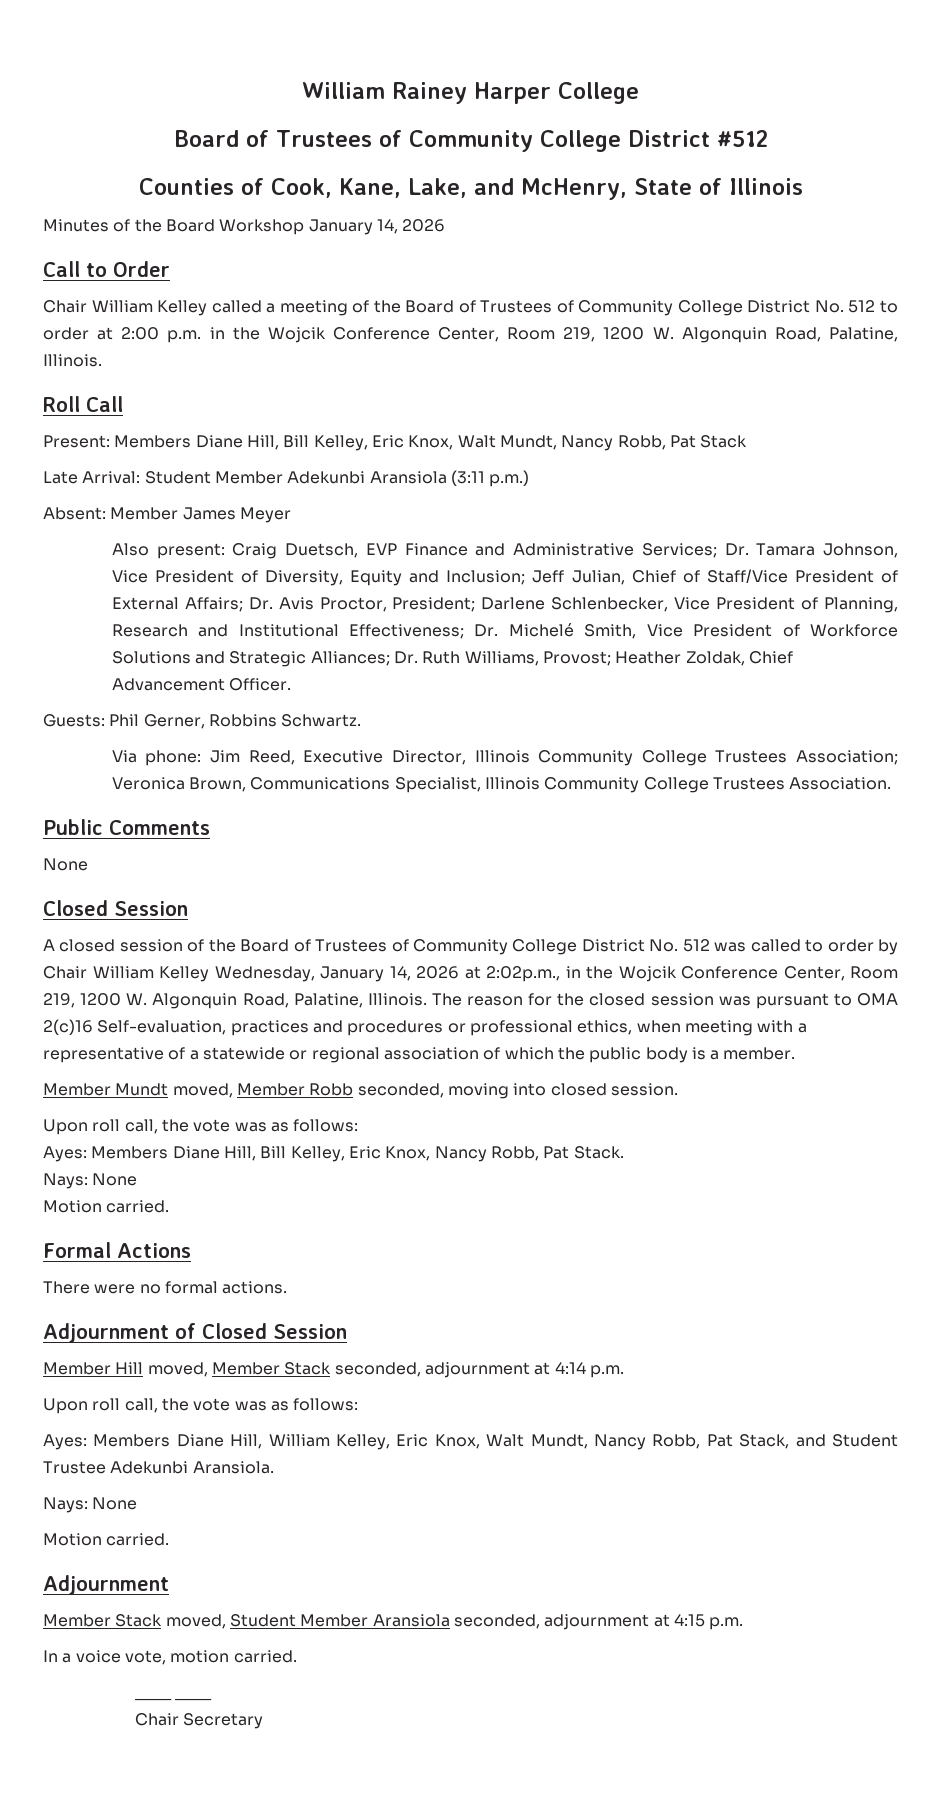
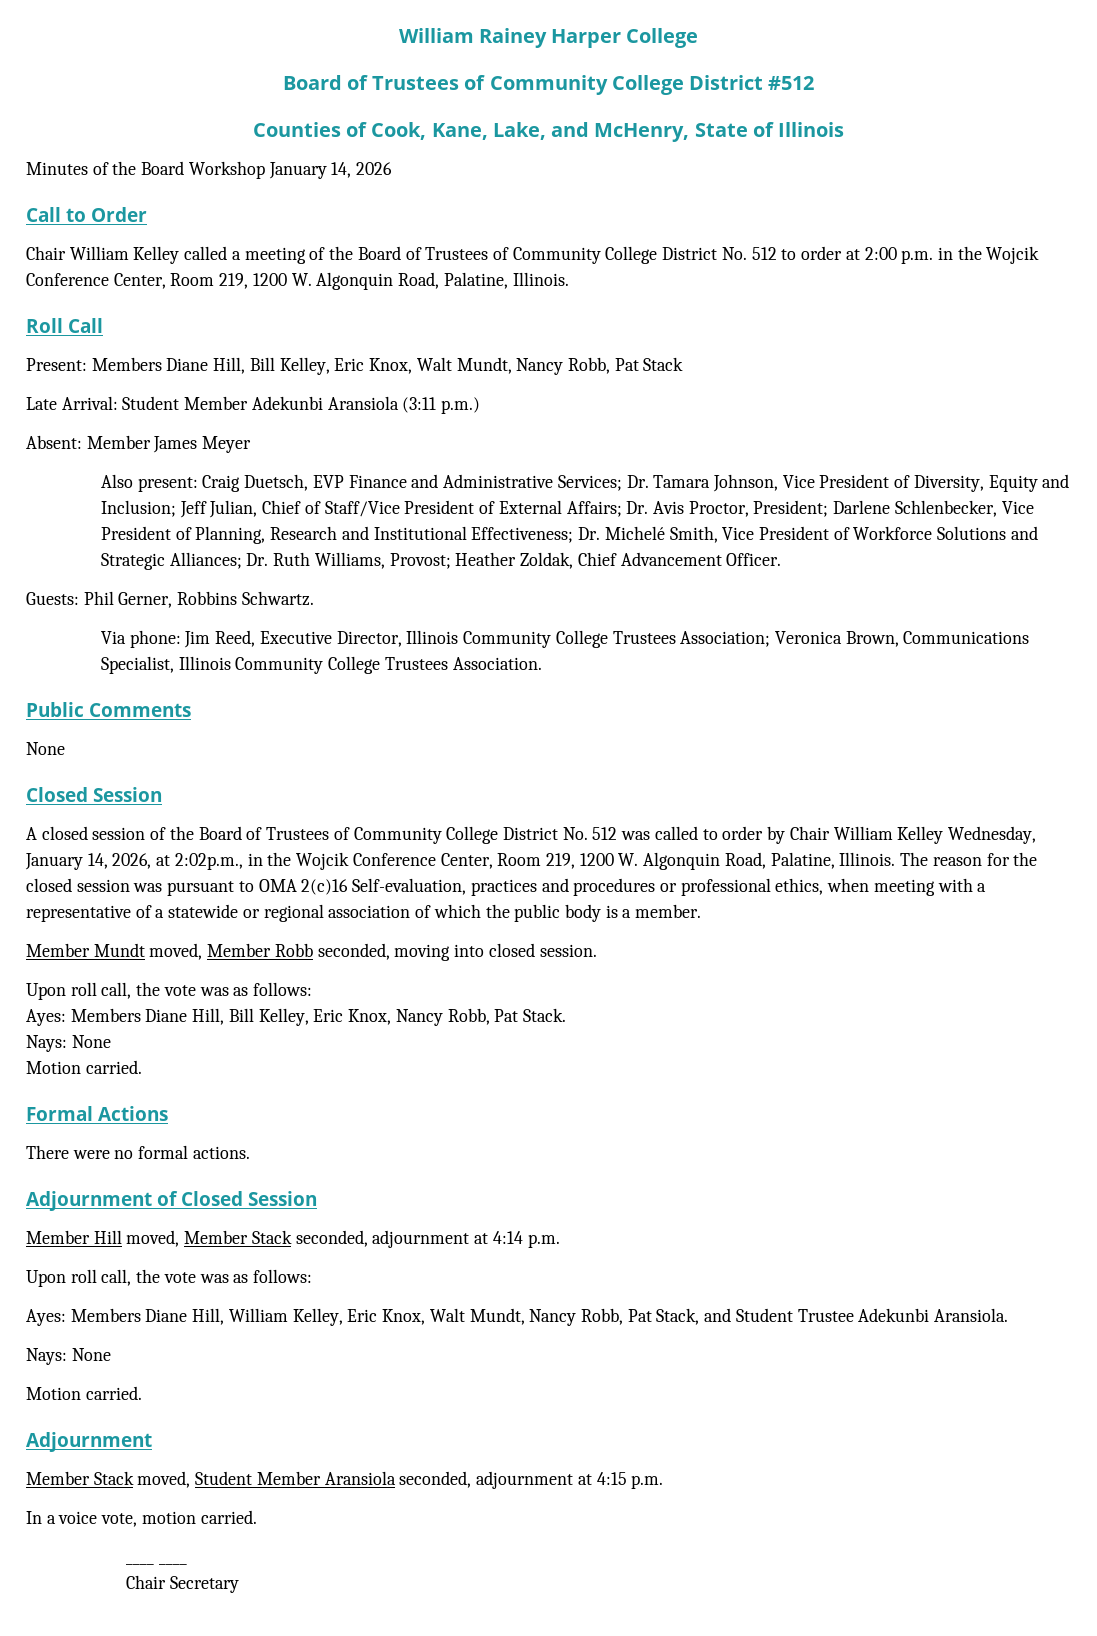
[416,966,459,979] 2026 -> [112,853,152,869] 2026,

